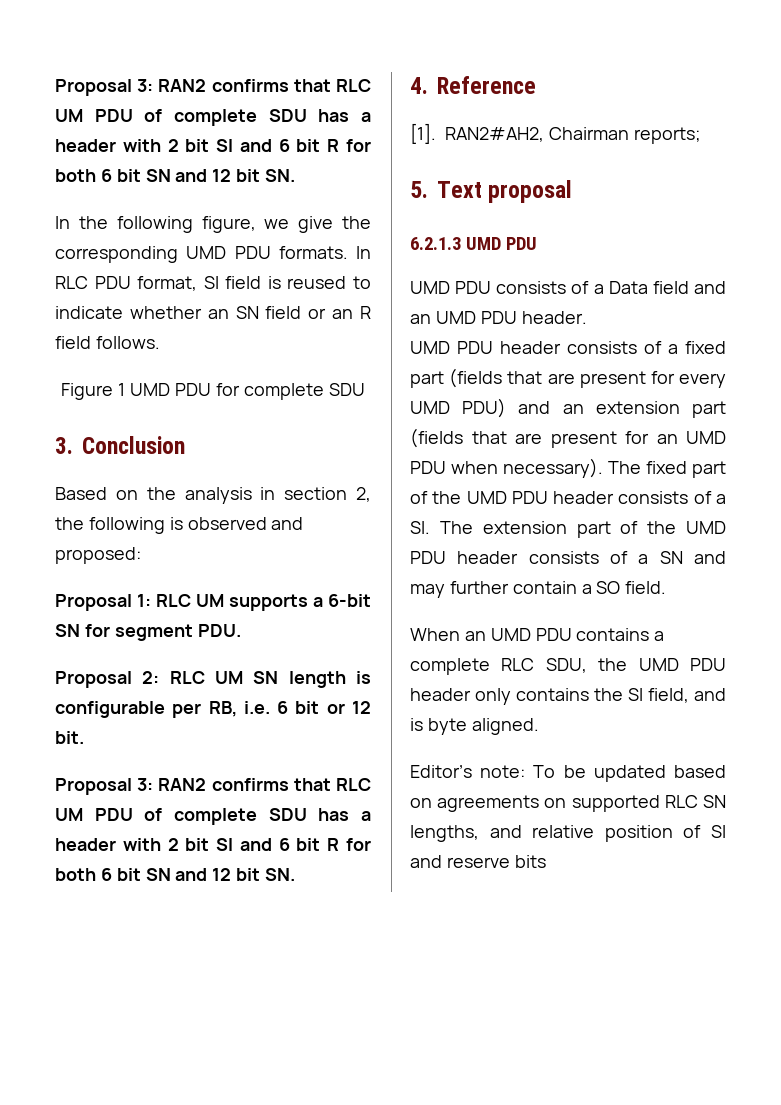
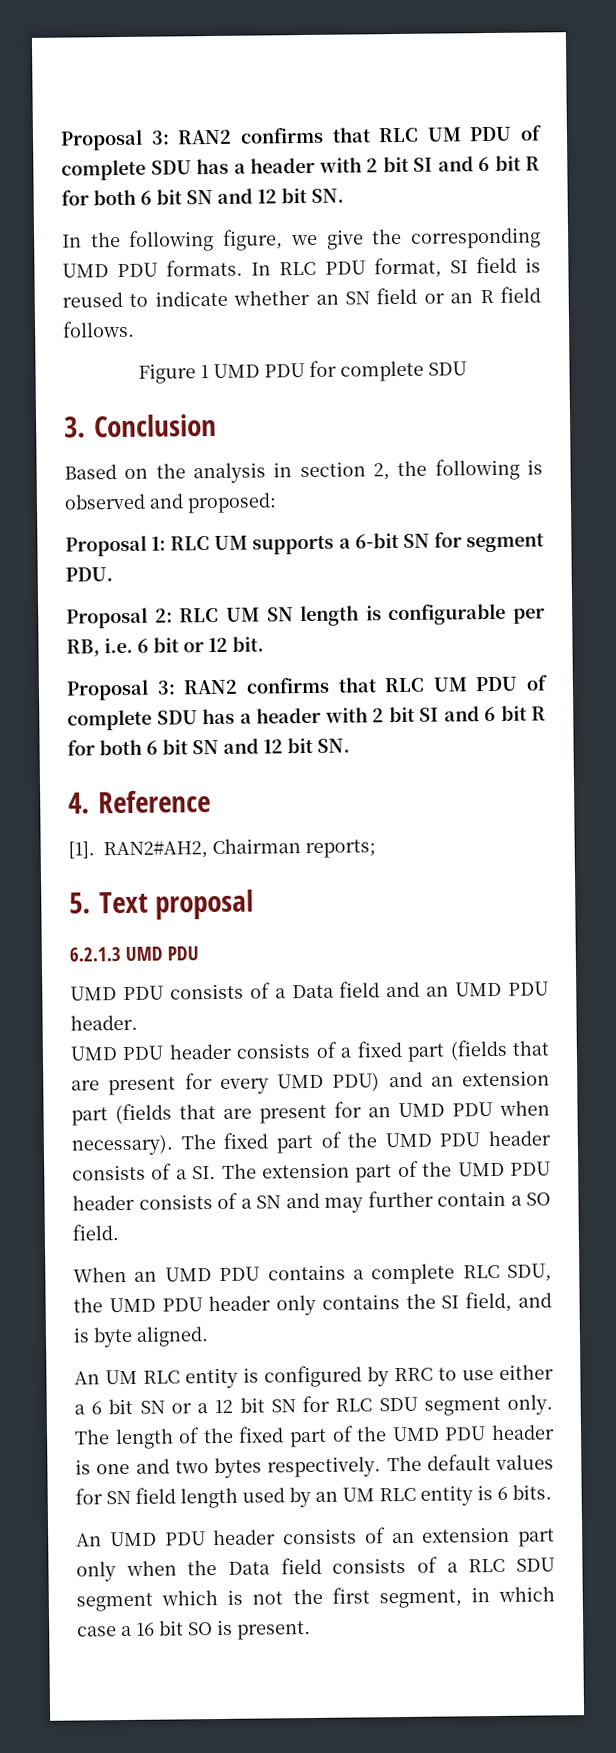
[410,765,726,782] [410,795,726,812] [410,825,726,842] [410,855,546,868] Editor’s note: To be updated based on agreements on supported RLC SN lengths, and relative position of SI and reserve bits -> [74,1364,554,1389] [74,1394,553,1416] [74,1424,555,1450] [75,1454,554,1479] [75,1484,552,1509] [76,1526,555,1547] [76,1556,555,1582] [76,1586,555,1612] [77,1619,311,1640] An UM RLC entity is configured by RRC to use either a 6 bit SN or a 12 bit SN for RLC SDU segment only. The length of the fixed part of the UMD PDU header is one and two bytes respectively. The default values for SN field length used by an UM RLC entity is 6 bits. // An UMD PDU header consists of an extension part only when the Data field consists of a RLC SDU segment which is not the first segment, in which case a 16 bit SO is present.

